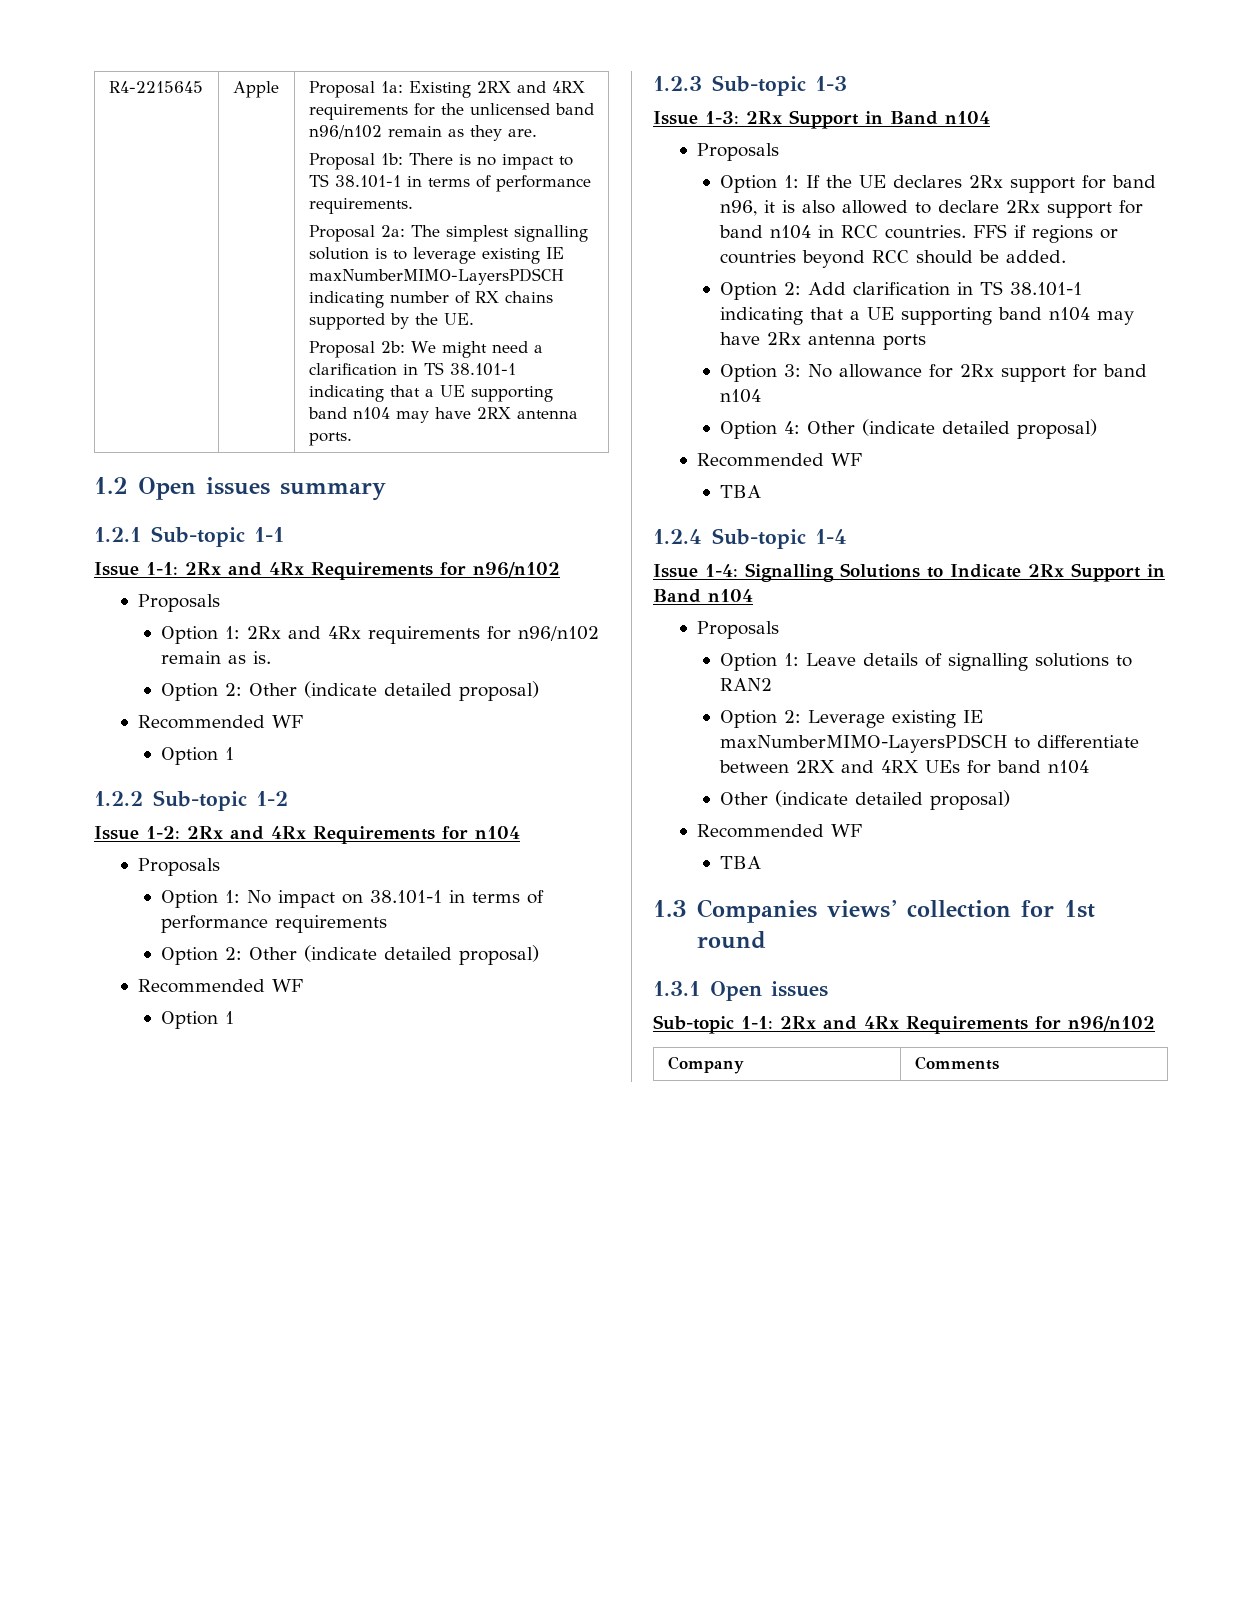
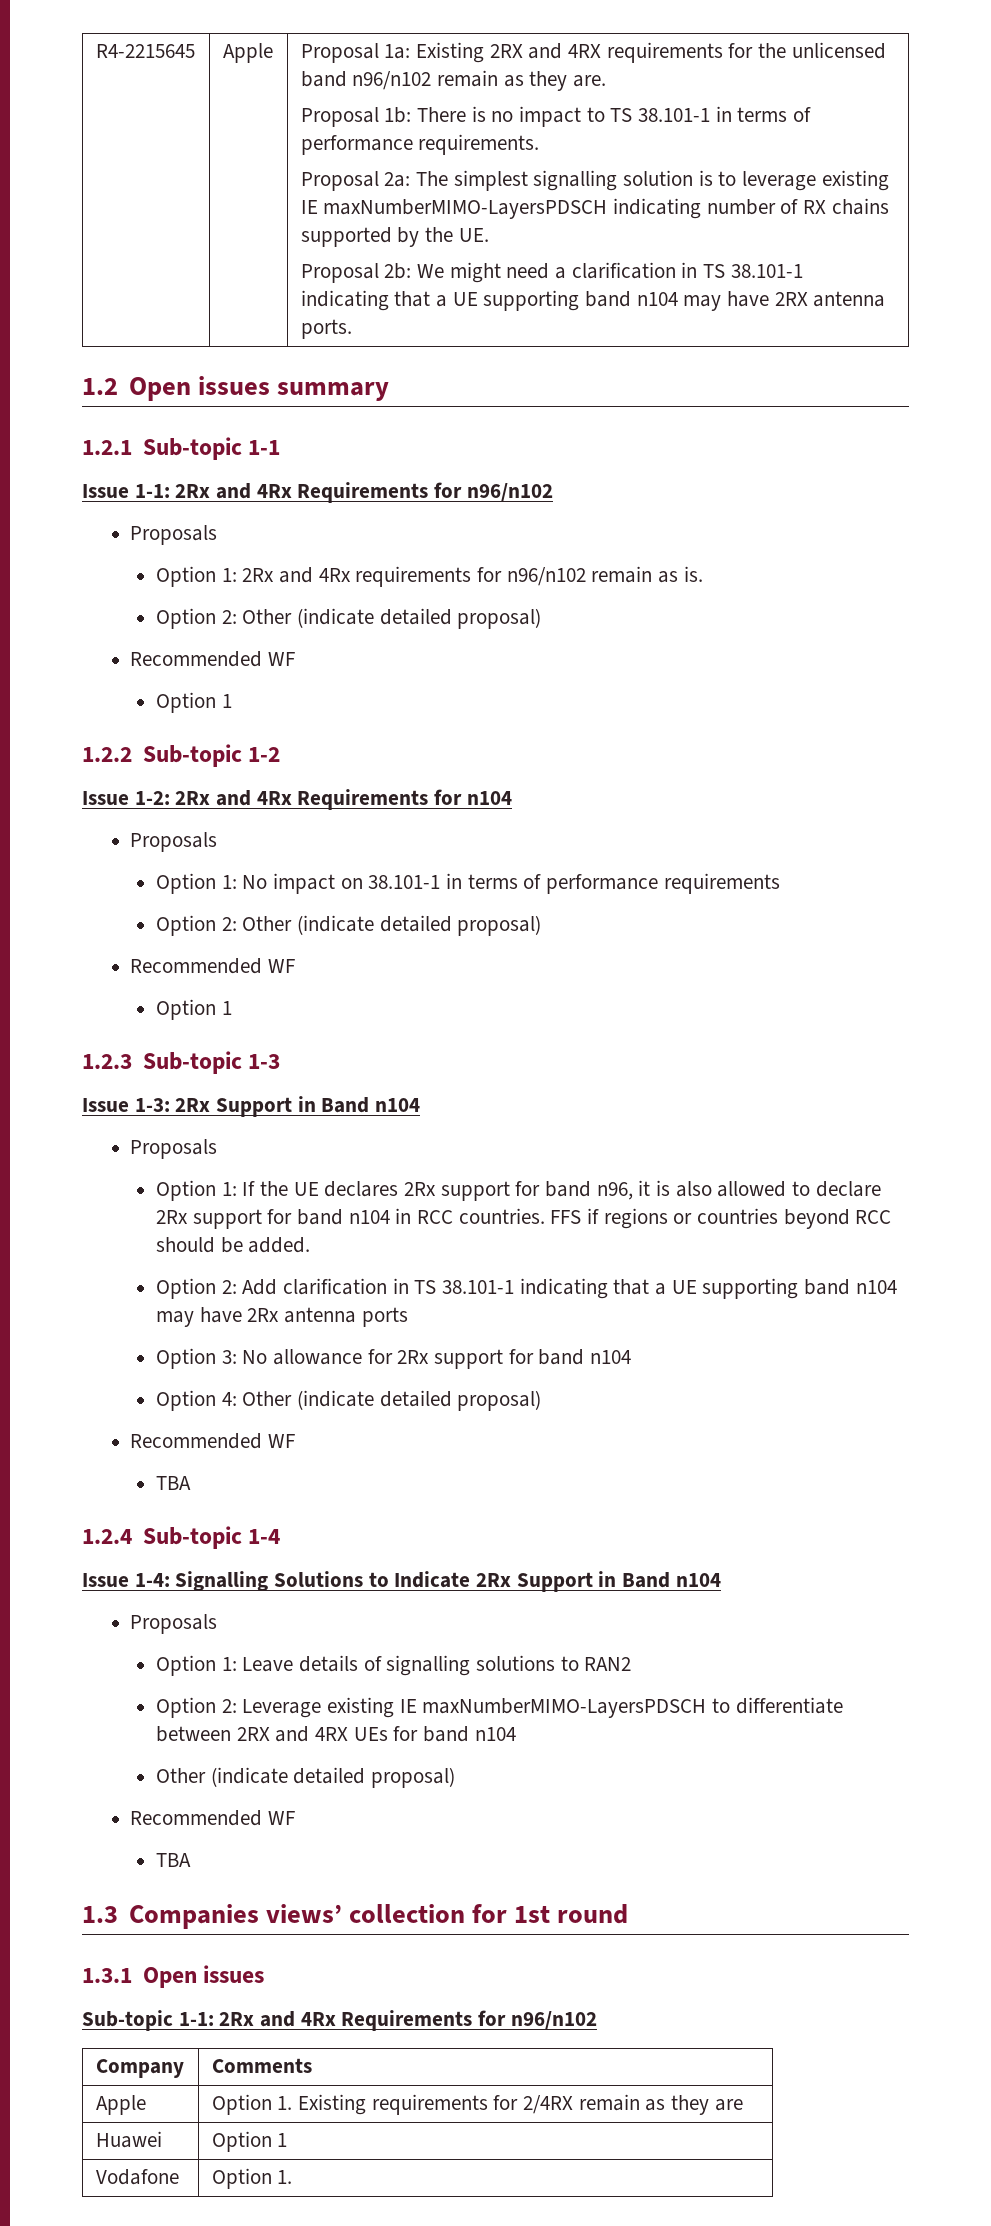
(999, 1063) none -> [95,2095,146,2115] [211,2094,743,2115] [95,2131,162,2148] [211,2131,288,2152] [95,2169,179,2185] [211,2168,293,2189] // Apple | Option 1. Existing requirements for 2/4RX remain as they are // Huawei | Option 1 // Vodafone | Option 1.

